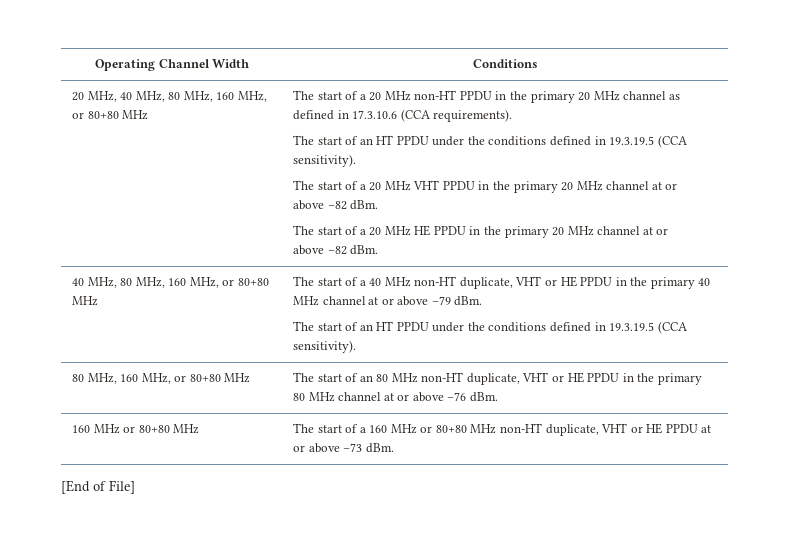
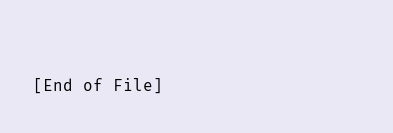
[94,59,250,71] [472,59,538,68] [72,91,267,102] [72,110,149,120] [293,90,680,103] [293,109,513,122] [293,135,687,148] [293,154,357,167] [293,180,678,193] [293,200,379,210] [293,225,669,238] [293,245,379,255] [72,277,269,288] [72,296,99,306] [293,276,711,289] [293,296,483,306] [293,321,687,334] [293,340,357,353] [72,373,251,384] [293,372,702,385] [293,392,498,402] [72,424,200,434] [293,423,712,436] [293,443,394,453] Operating Channel Width | Conditions // 20 MHz, 40 MHz, 80 MHz, 160 MHz, or 80+80 MHz | The start of a 20 MHz non-HT PPDU in the primary 20 MHz channel as defined in 17.3.10.6 (CCA requirements). // The start of an HT PPDU under the conditions defined in 19.3.19.5 (CCA sensitivity). // The start of a 20 MHz VHT PPDU in the primary 20 MHz channel at or // above –82 dBm. // The start of a 20 MHz HE PPDU in the primary 20 MHz channel at or // above –82 dBm. // 40 MHz, 80 MHz, 160 MHz, or 80+80 MHz | The start of a 40 MHz non-HT duplicate, VHT or HE PPDU in the primary 40 MHz channel at or above –79 dBm. // The start of an HT PPDU under the conditions defined in 19.3.19.5 (CCA sensitivity). // 80 MHz, 160 MHz, or 80+80 MHz | The start of an 80 MHz non-HT duplicate, VHT or HE PPDU in the primary 80 MHz channel at or above –76 dBm. // 160 MHz or 80+80 MHz | The start of a 160 MHz or 80+80 MHz non-HT duplicate, VHT or HE PPDU at or above –73 dBm. // -> (33, 86) none

